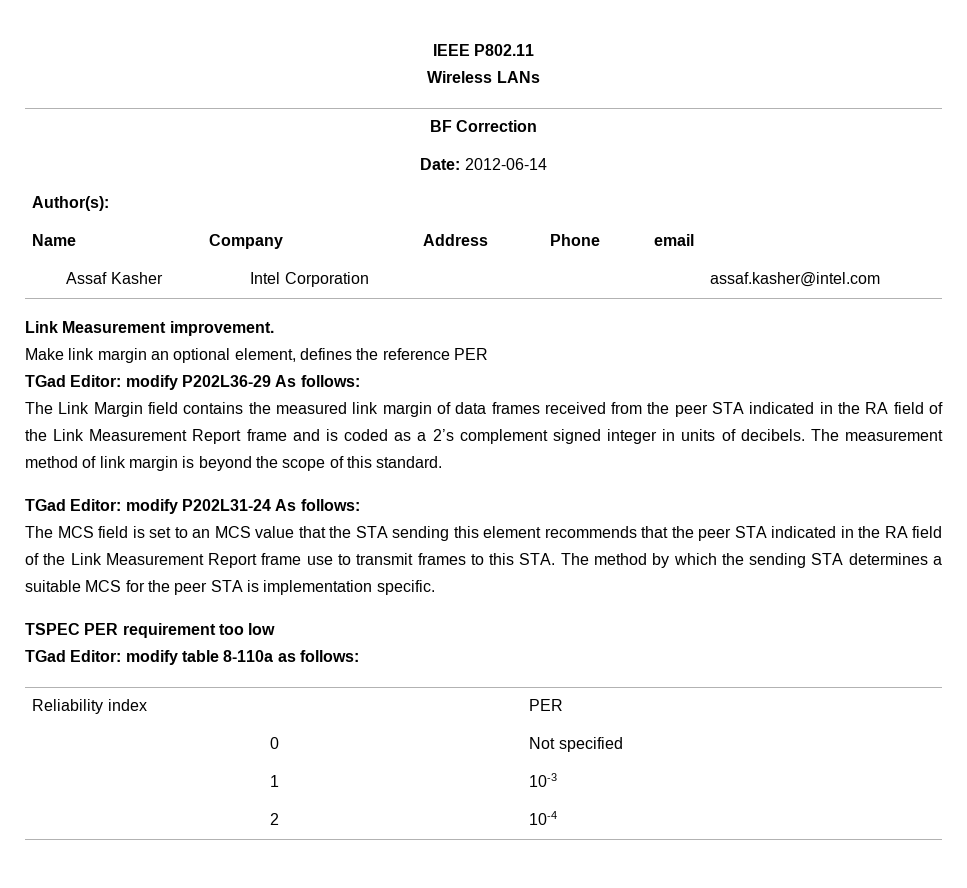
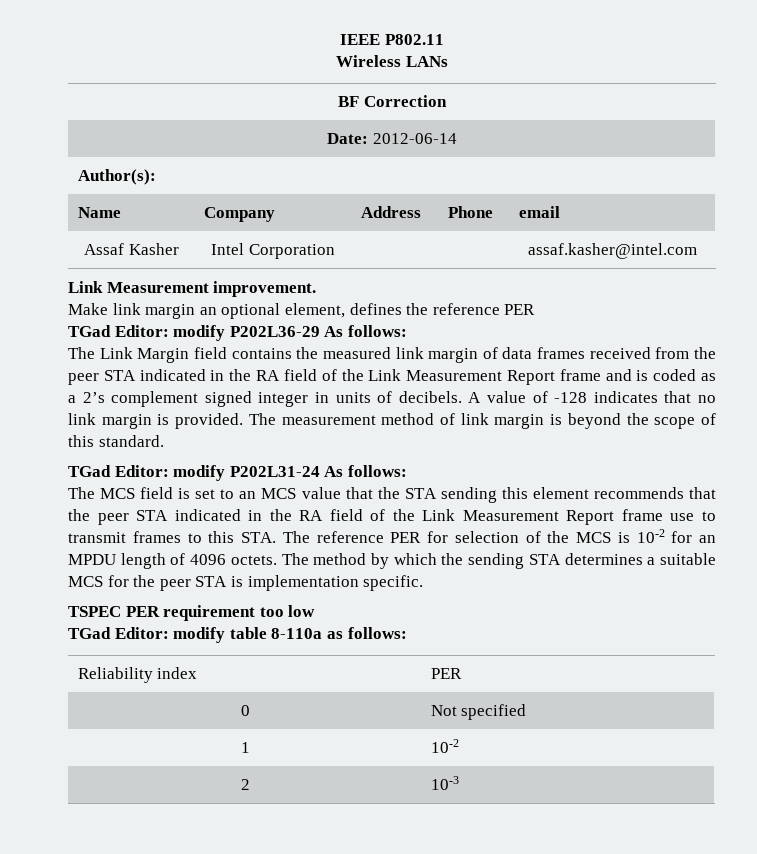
(805, 435) none -> [468,391,717,403] [68,413,244,429] A value of -128 indicates that no link margin is provided.
(589, 559) none -> [316,529,716,543] [68,553,309,569] reference PER for selection of the MCS is 10-2 for an MPDU length of 4096 octets. The
[529,773,558,787] 10-3 -> [430,739,459,753] 10-2
[529,811,558,825] 10-4 -> [430,776,459,790] 10-3

